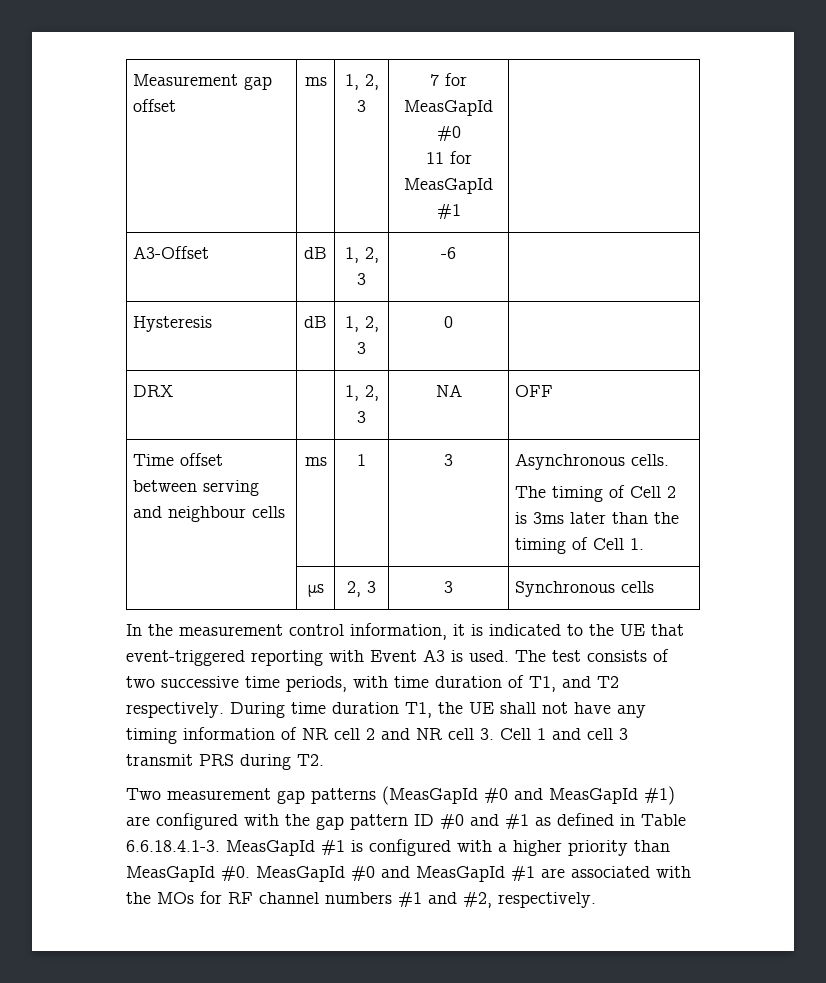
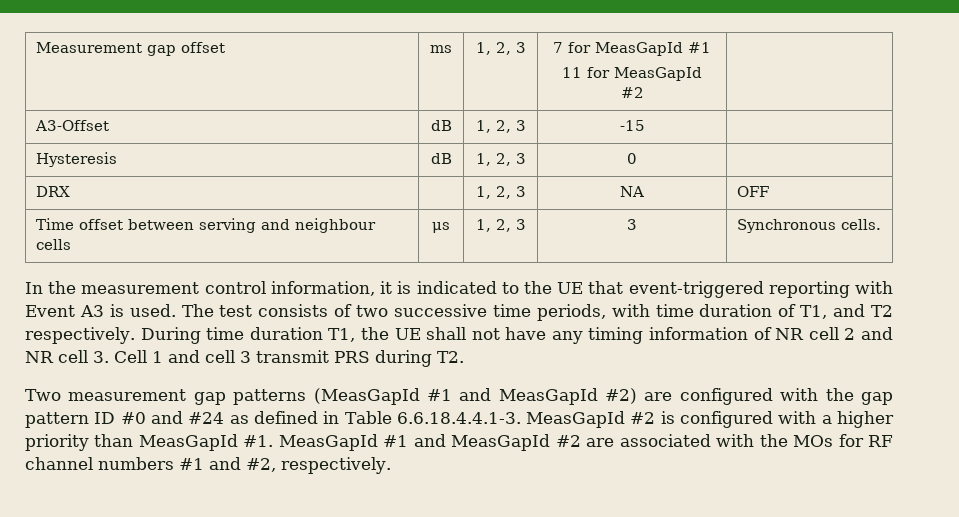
[436,125,461,142] #0 -> [688,42,711,53] #1
[436,203,461,220] #1 -> [620,87,644,98] #2
[440,247,456,259] -6 -> [619,120,645,131] -15
[304,457,327,466] [357,454,366,466] [443,454,453,466] [515,453,670,470] [515,485,677,502] [515,512,680,524] [515,537,645,554] | ms | 1 | 3 | Asynchronous cells. // The timing of Cell 2 is 3ms later than the timing of Cell 1. // -> (72, 244) none
(324, 590) none -> [475,219,491,232] 1,
[621,581,655,593] cells -> [841,219,882,230] cells.
[484,786,675,805] #0 and MeasGapId #1) -> [426,388,638,405] #1 and MeasGapId #2)
[505,813,529,830] #1 -> [188,412,225,424] #24
[126,839,345,856] 6.6.18.4.1-3. MeasGapId #1 -> [396,411,656,428] 6.6.18.4.4.1-3. MeasGapId #2
[221,865,535,882] #0. MeasGapId #0 and MeasGapId #1 -> [243,434,581,451] #1. MeasGapId #1 and MeasGapId #2

